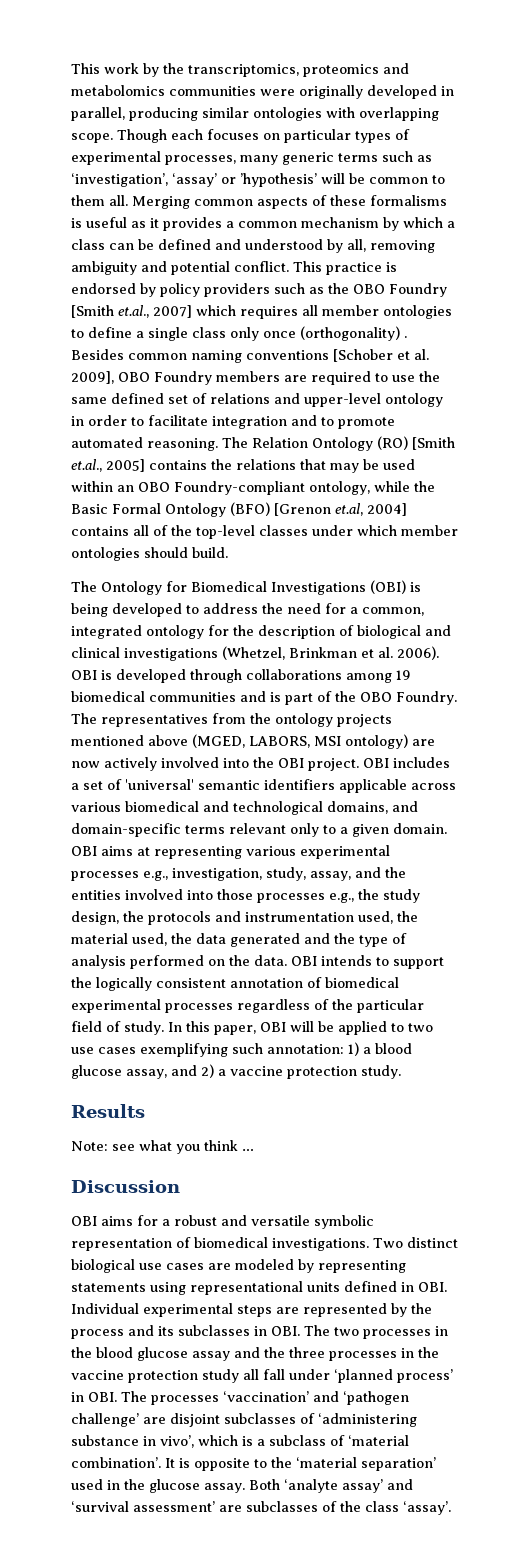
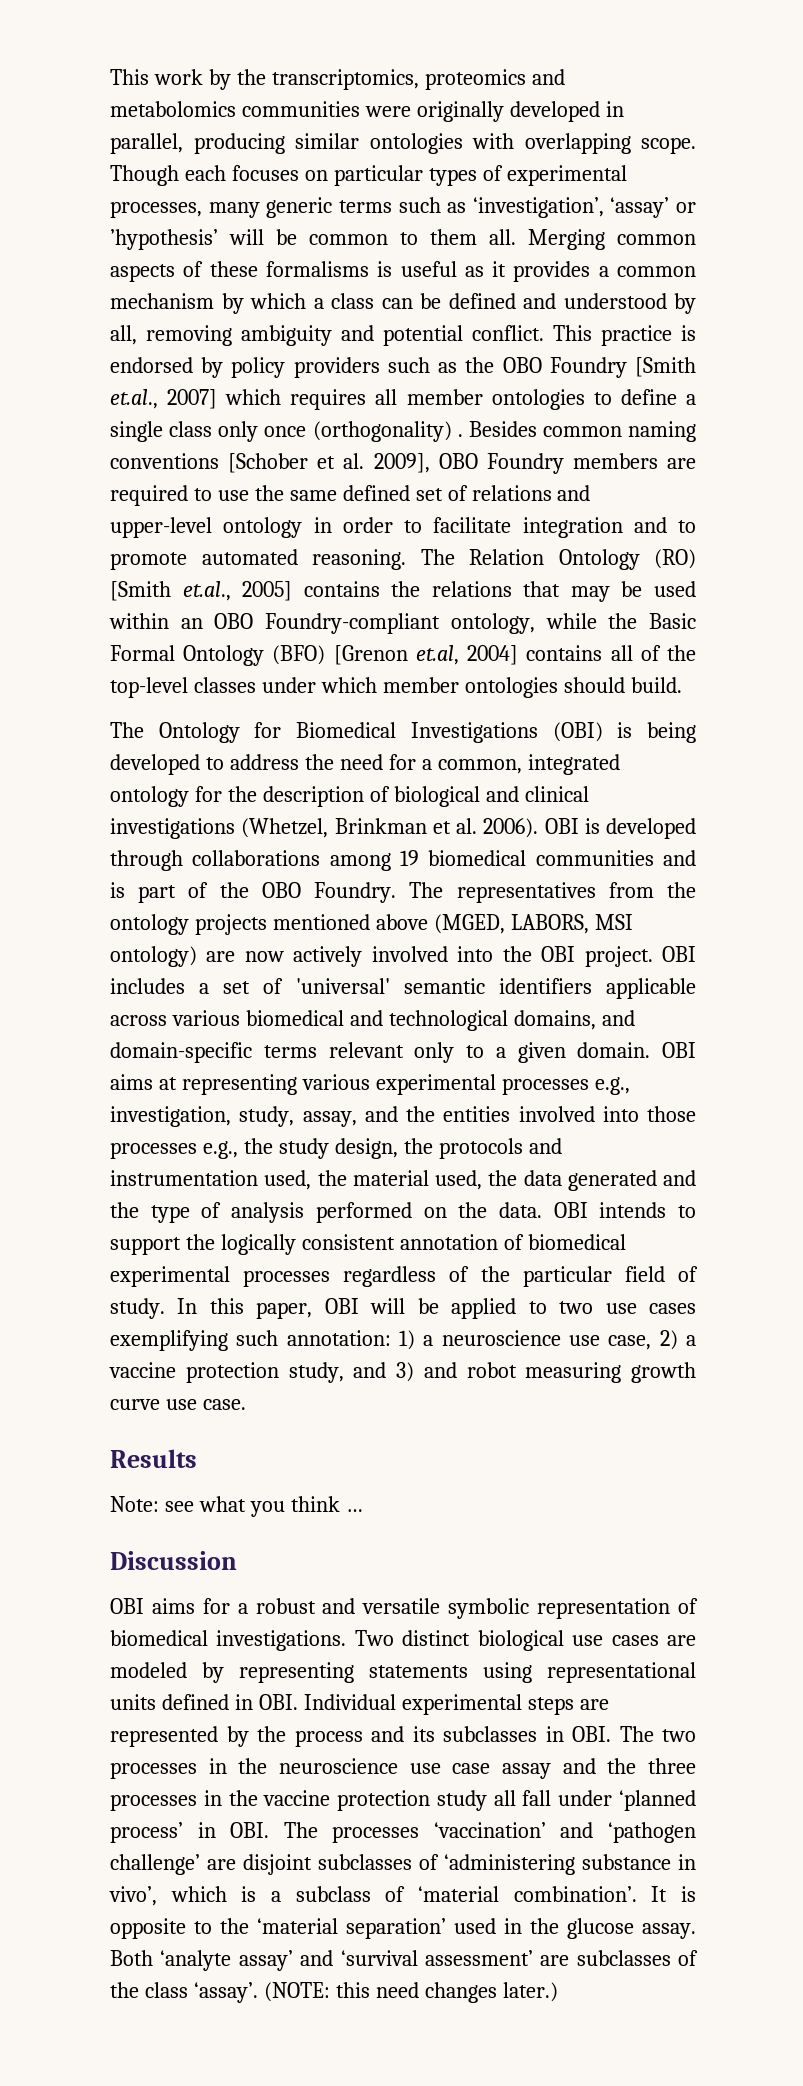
[375,1043,412,1054] [71,1064,401,1079] blood glucose assay, and 2) a vaccine protection study. -> [441,1330,696,1350] [109,1362,696,1383] [110,1399,246,1410] neuroscience use case, 2) a vaccine protection study, and 3) and robot measuring growth curve use case.
[96,1347,188,1361] blood glucose -> [279,1758,491,1774] neuroscience use case
(451, 1508) none -> [263,1982,558,2003] (NOTE: this need changes later.)

